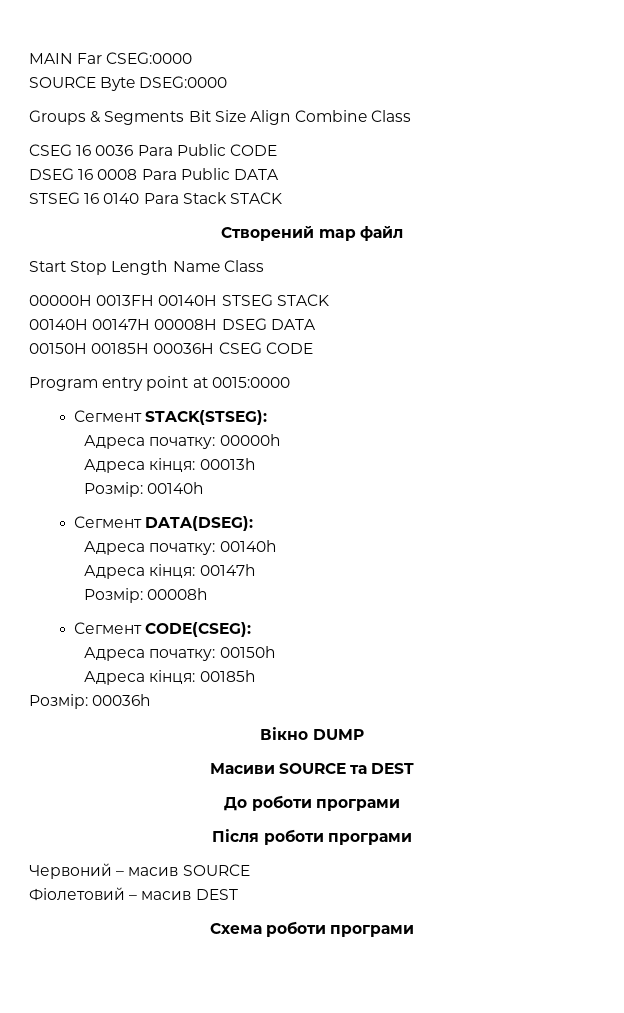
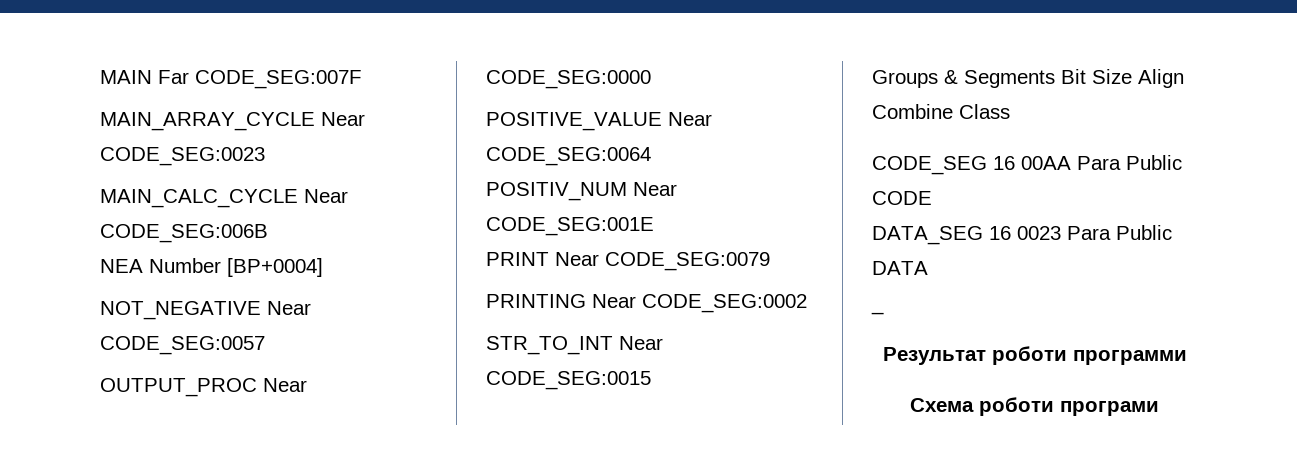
[106,52,193,64] [29,76,228,91] CSEG:0000 // SOURCE Byte DSEG:0000 -> [195,70,362,89] [100,112,365,131] [100,147,265,166] [100,189,348,208] [100,224,268,243] [100,258,323,277] [100,301,311,320] [100,336,265,355] [100,378,307,397] [486,70,651,89] [486,112,712,131] [486,147,651,166] [486,182,677,201] [486,217,654,236] [486,252,770,271] [486,294,807,313] [486,336,663,355] [486,371,651,390] CODE_SEG:007F // MAIN_ARRAY_CYCLE Near CODE_SEG:0023 // MAIN_CALC_CYCLE Near CODE_SEG:006B // NEA Number [BP+0004] // NOT_NEGATIVE Near CODE_SEG:0057 // OUTPUT_PROC Near CODE_SEG:0000 // POSITIVE_VALUE Near CODE_SEG:0064 // POSITIV_NUM Near CODE_SEG:001E // PRINT Near CODE_SEG:0079 // PRINTING Near CODE_SEG:0002 // STR_TO_INT Near CODE_SEG:0015
[29,144,134,156] CSEG 16 0036 -> [872,156,1071,175] CODE_SEG 16 00AA
[29,168,138,180] DSEG 16 0008 -> [872,226,1061,245] DATA_SEG 16 0023
[29,192,282,204] [221,226,403,241] [29,260,264,275] [29,294,329,306] [29,318,316,330] [29,342,313,354] [29,376,290,391] [73,410,267,425] [84,434,281,449] [84,458,256,473] [84,482,205,497] [73,516,253,531] [84,540,277,555] [84,564,256,579] [84,588,209,603] [73,622,251,637] [84,646,276,661] [84,670,256,685] [29,694,152,709] [260,727,364,740] [209,763,415,774] [224,795,400,811] [212,829,412,845] [29,863,250,879] [29,887,238,901] STSEG 16 0140 Para Stack STACK // Створений map файл // Start Stop Length Name Class // 00000H 0013FH 00140H STSEG STACK // 00140H 00147H 00008H DSEG DATA // 00150H 00185H 00036H CSEG CODE // Program entry point at 0015:0000 // Сегмент STACK(STSEG): // Адреса початку: 00000h // Адреса кінця: 00013h // Розмір: 00140h // Сегмент DATA(DSEG): // Адреса початку: 00140h // Адреса кінця: 00147h // Розмір: 00008h // Сегмент CODE(CSEG): // Адреса початку: 00150h // Адреса кінця: 00185h // Розмір: 00036h // Вікно DUMP // Масиви SOURCE та DEST // До роботи програми // Після роботи програми // Червоний – масив SOURCE // Фіолетовий – масив DEST -> [871,310,884,315] [882,346,1187,365] _ // Результат роботи программи

